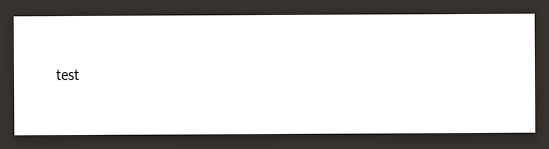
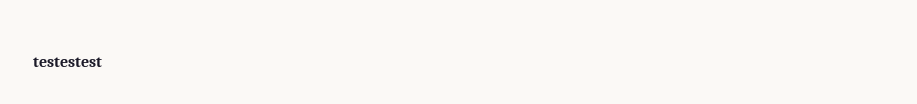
[55,68,80,81] test -> [33,57,102,67] testestest

